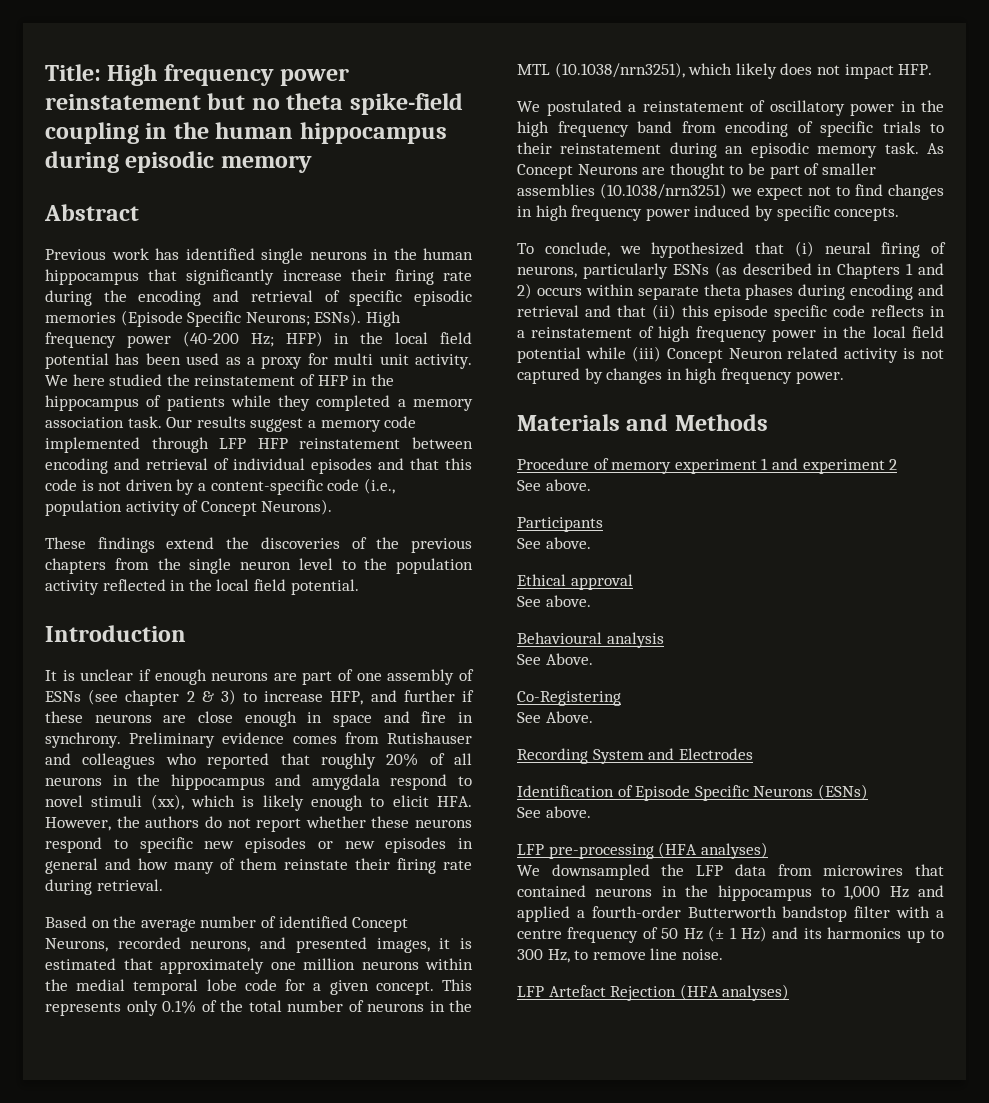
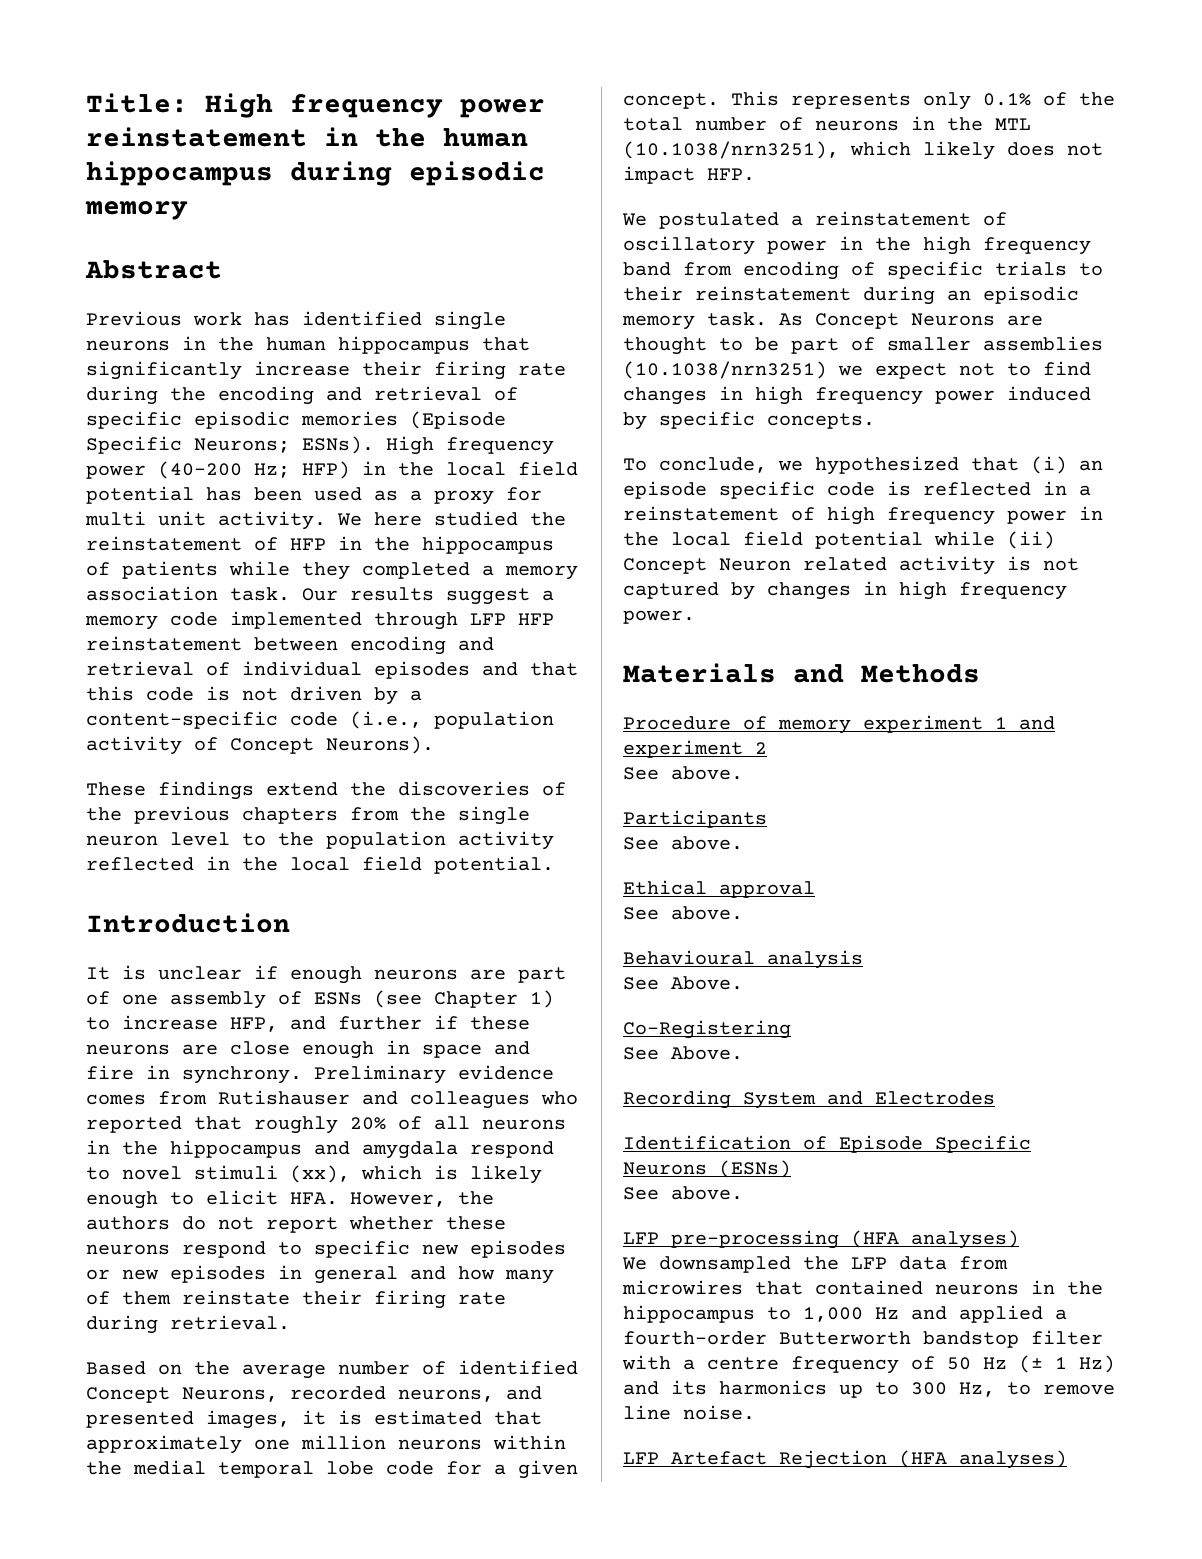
[207,93,463,115] [45,122,139,144] but no theta spike-field coupling -> (307, 137) none
[125,689,236,706] chapter 2 & 3) -> [434,990,554,1008] Chapter 1)
[824,242,946,258] [517,262,944,279] [517,283,944,300] [517,304,709,320] neural firing of neurons, particularly ESNs (as described in Chapters 1 and 2) occurs within separate theta phases during encoding and retrieval and that (ii) this -> [1079,460,1103,471] an
[871,305,925,317] reflects -> [887,481,1031,496] is reflected
[631,346,661,362] (iii) -> [1007,531,1055,549] (ii)

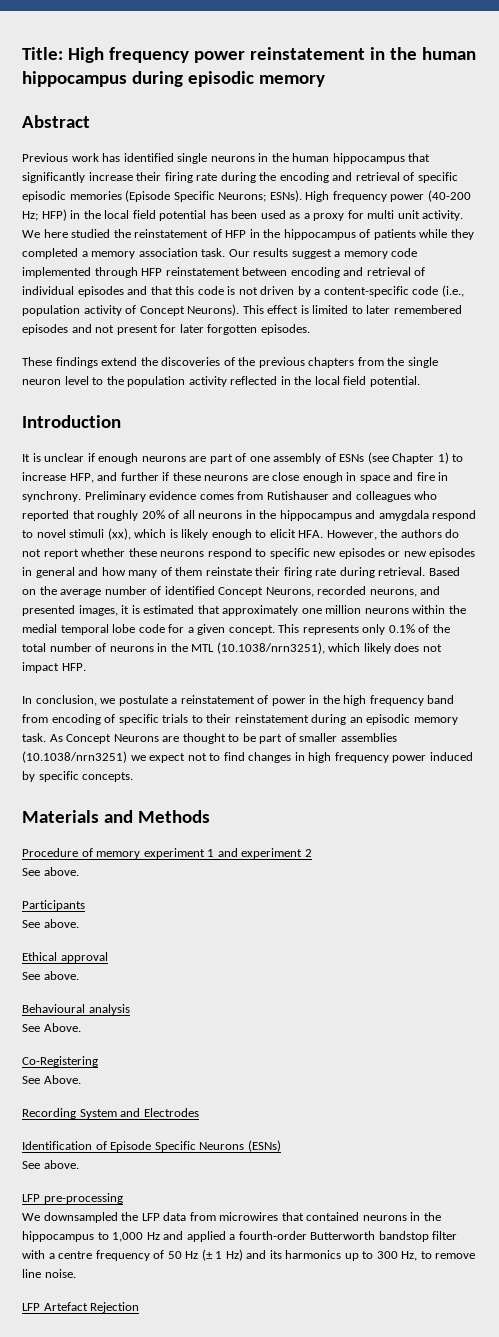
[470,613,506,625] LFP -> (138, 272) none
(434, 745) none -> [242,305,462,314] [22,324,310,335] This effect is limited to later remembered episodes and not present for later forgotten episodes.
(290, 1322) // -> (426, 571) none
[622,211,1007,229] [623,236,755,255] We postulated a reinstatement of oscillatory -> [22,695,269,706] In conclusion, we postulate a reinstatement of
[623,456,1103,475] [623,481,1091,499] [623,506,1103,525] [623,531,1055,549] [623,556,1079,575] [623,581,1067,600] [623,610,695,624] // To conclude, we hypothesized that (i) an episode specific code is reflected in a reinstatement of high frequency power in the local field potential while (ii) Concept Neuron related activity is not captured by changes in high frequency power. -> (134, 777) none
[851,1230,1019,1249] (HFA analyses) -> (123, 1198) none
[899,1450,1067,1469] (HFA analyses) -> (140, 1307) none

